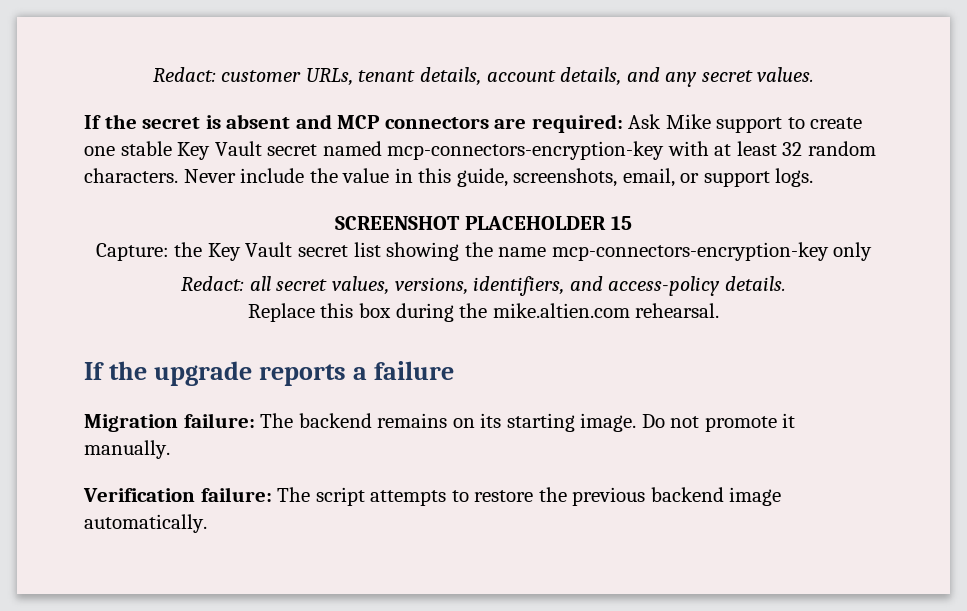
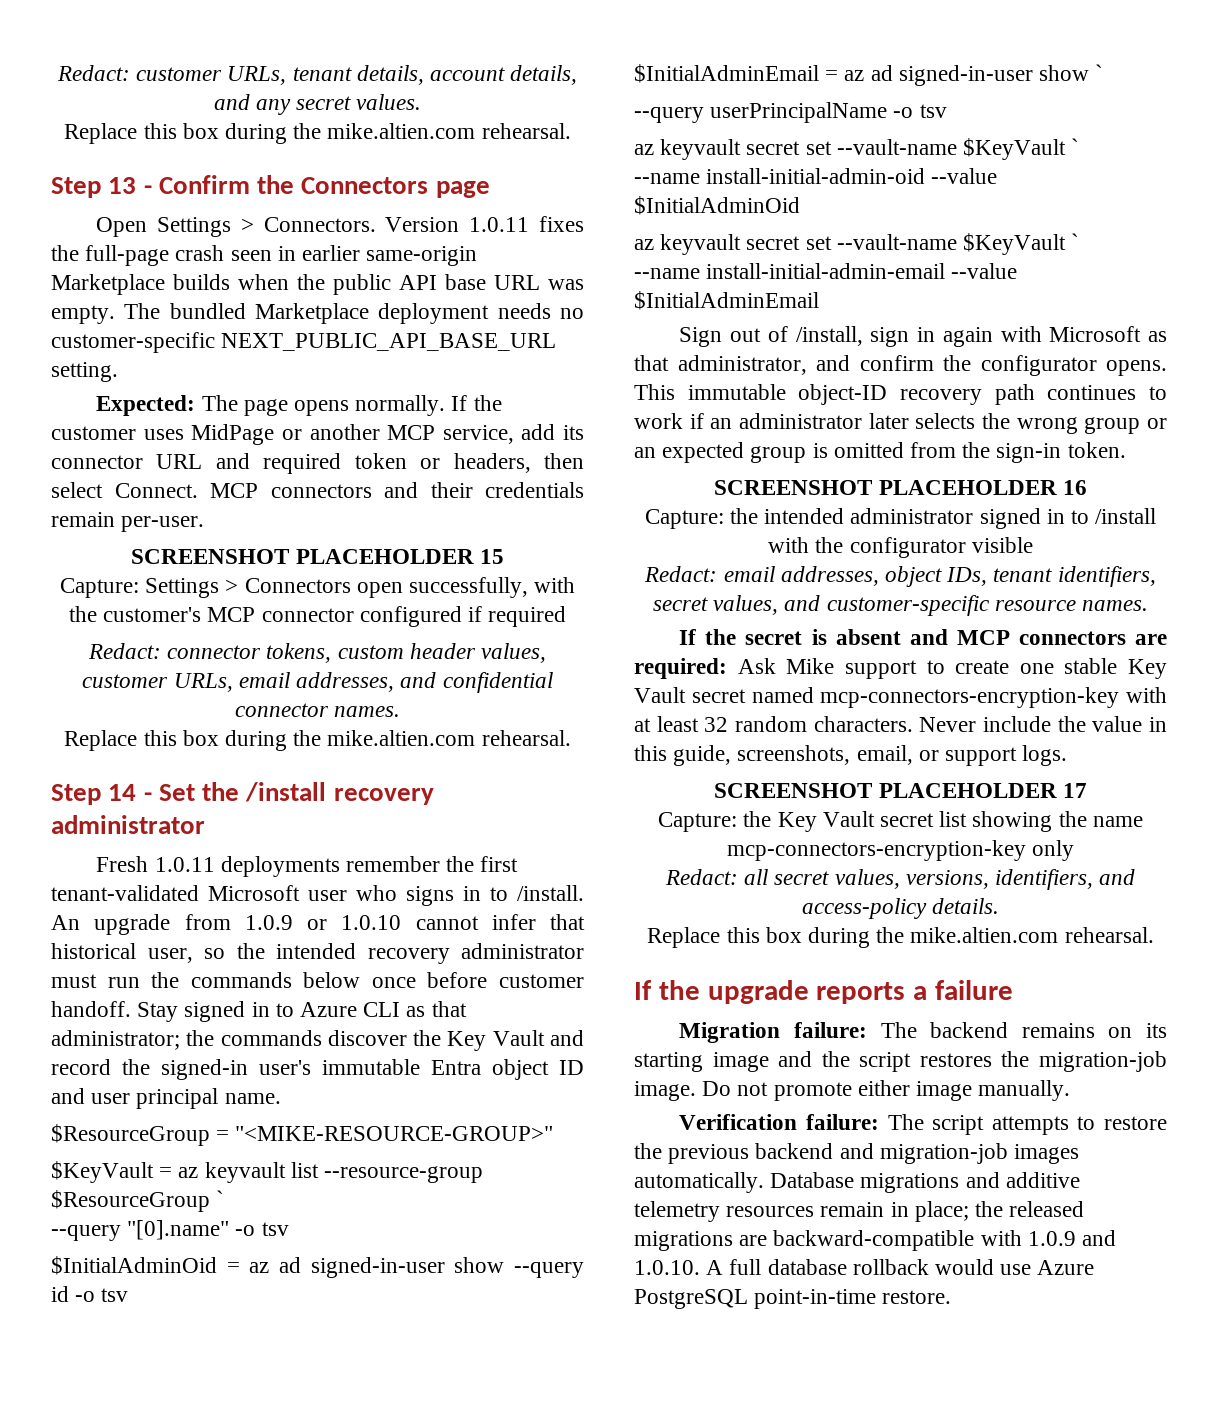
(815, 74) none -> [64,123,571,144] [51,175,490,198] [96,216,584,237] [51,245,478,266] [51,274,584,295] [51,303,584,324] [51,332,557,353] [51,362,118,382] [96,395,502,416] [51,424,584,445] [51,453,584,474] [51,482,584,498] [51,512,205,532] [131,549,504,564] [59,577,576,598] [68,606,567,627] [87,643,547,663] [82,672,553,693] [234,703,401,717] [64,730,571,751] [51,782,434,805] [51,815,205,834] [96,856,519,877] [51,885,584,906] [51,914,585,935] [51,943,584,964] [51,972,584,988] [51,1001,467,1022] [51,1030,584,1051] [51,1059,584,1080] [51,1088,281,1109] [51,1124,554,1146] [51,1161,484,1183] [51,1190,225,1212] [51,1220,289,1241] [51,1256,584,1278] [51,1286,129,1302] [634,64,1104,86] [634,102,947,123] [634,138,1080,160] [634,168,998,184] [634,196,800,215] [634,233,1080,255] [634,263,1018,279] [634,291,819,310] [679,326,1167,347] [634,355,1167,376] [634,384,1167,405] [634,413,1167,434] [634,442,1126,463] [714,480,1087,495] [644,508,1157,529] [768,537,1033,558] [644,566,1156,587] [652,595,1149,616] // Replace this box during the mike.altien.com rehearsal. // Step 13 - Confirm the Connectors page // Open Settings > Connectors. Version 1.0.11 fixes the full-page crash seen in earlier same-origin Marketplace builds when the public API base URL was empty. The bundled Marketplace deployment needs no customer-specific NEXT_PUBLIC_API_BASE_URL setting. // Expected: The page opens normally. If the customer uses MidPage or another MCP service, add its connector URL and required token or headers, then select Connect. MCP connectors and their credentials remain per-user. // SCREENSHOT PLACEHOLDER 15 // Capture: Settings > Connectors open successfully, with the customer's MCP connector configured if required // Redact: connector tokens, custom header values, customer URLs, email addresses, and confidential connector names. // Replace this box during the mike.altien.com rehearsal. // Step 14 - Set the /install recovery administrator // Fresh 1.0.11 deployments remember the first tenant-validated Microsoft user who signs in to /install. An upgrade from 1.0.9 or 1.0.10 cannot infer that historical user, so the intended recovery administrator must run the commands below once before customer handoff. Stay signed in to Azure CLI as that administrator; the commands discover the Key Vault and record the signed-in user's immutable Entra object ID and user principal name. // $ResourceGroup = "<MIKE-RESOURCE-GROUP>" // $KeyVault = az keyvault list --resource-group $ResourceGroup ` // --query "[0].name" -o tsv // $InitialAdminOid = az ad signed-in-user show --query id -o tsv // $InitialAdminEmail = az ad signed-in-user show ` // --query userPrincipalName -o tsv // az keyvault secret set --vault-name $KeyVault ` // --name install-initial-admin-oid --value $InitialAdminOid // az keyvault secret set --vault-name $KeyVault ` // --name install-initial-admin-email --value $InitialAdminEmail // Sign out of /install, sign in again with Microsoft as that administrator, and confirm the configurator opens. This immutable object-ID recovery path continues to work if an administrator later selects the wrong group or an expected group is omitted from the sign-in token. // SCREENSHOT PLACEHOLDER 16 // Capture: the intended administrator signed in to /install with the configurator visible // Redact: email addresses, object IDs, tenant identifiers, secret values, and customer-specific resource names.
[610,216,632,230] 15 -> [1062,783,1087,798] 17
(575, 422) none -> [712,1051,1167,1072] image and the script restores the migration-job
[782,413,796,428] it -> [857,1080,973,1101] either image
[729,487,782,506] [84,514,207,533] image automatically. -> [839,1143,1080,1164] [634,1172,1080,1193] [634,1201,1085,1222] [634,1230,1117,1251] [634,1259,1095,1275] [634,1289,952,1309] and migration-job images automatically. Database migrations and additive telemetry resources remain in place; the released migrations are backward-compatible with 1.0.9 and 1.0.10. A full database rollback would use Azure PostgreSQL point-in-time restore.

